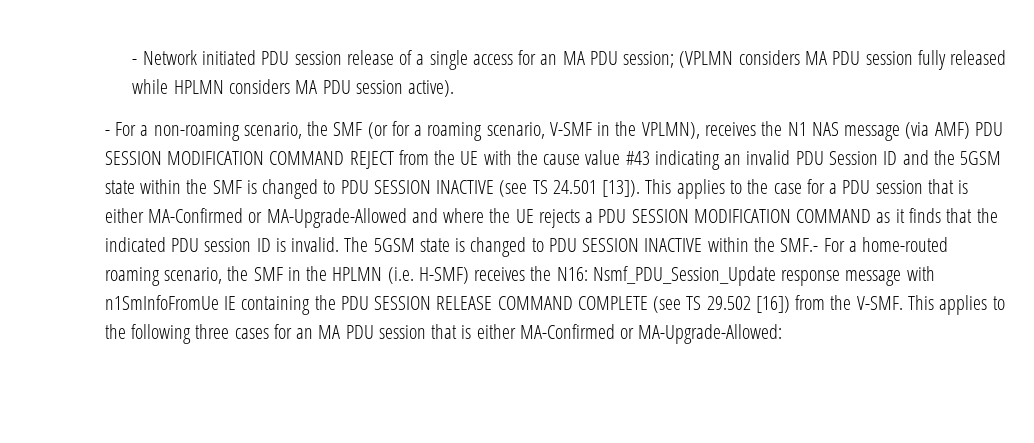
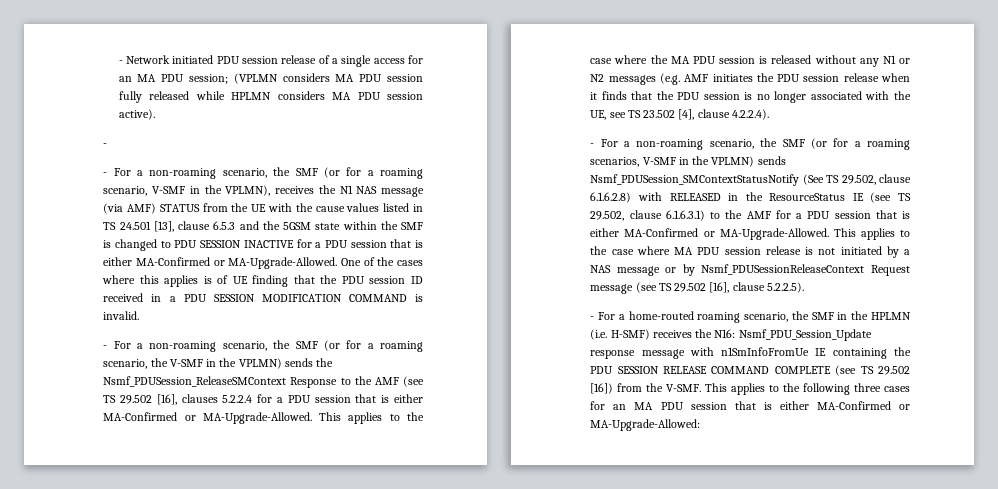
(110, 133) none -> [103,172,108,176] // -
[974,122,1003,136] [104,151,394,169] PDU SESSION MODIFICATION COMMAND REJECT -> [159,204,200,212] STATUS
[585,150,898,170] value #43 indicating an invalid PDU Session ID -> [346,203,423,212] [103,221,236,232] values listed in TS 24.501 [13], clause 6.5.3
[499,179,969,199] [104,208,580,228] (see TS 24.501 [13]). This applies to the case for a PDU session that is either MA-Confirmed or MA-Upgrade-Allowed and where the UE rejects -> [296,239,423,248] [103,257,423,269] [102,275,423,287] [103,293,162,302] for a PDU session that is either MA-Confirmed or MA-Upgrade-Allowed. One of the cases where this applies is of UE finding that the PDU session ID received in
[876,212,891,223] as -> [414,294,423,302] [103,311,140,320] [103,340,423,352] [103,358,334,369] [103,376,425,388] [103,394,423,405] [103,412,424,424] [590,55,910,67] [590,73,910,85] is invalid. // - For a non-roaming scenario, the SMF (or for a roaming scenario, the V-SMF in the VPLMN) sends the Nsmf_PDUSession_ReleaseSMContext Response to the AMF (see TS 29.502 [16], clauses 5.2.2.4 for a PDU session that is either MA-Confirmed or MA-Upgrade-Allowed. This applies to the case where the MA PDU session is released without any N1 or N2 messages (e.g. AMF initiates the PDU session release when
[104,237,819,257] indicated PDU session ID is invalid. The 5GSM state is changed to PDU SESSION INACTIVE within the SMF.- -> [677,91,911,103] [590,109,769,120] [590,138,910,150] [590,156,786,167] [590,174,911,186] [590,192,911,203] [590,210,910,221] [590,228,910,240] [590,246,910,258] [590,264,910,276] [590,282,804,294] [590,316,595,320] PDU session is no longer associated with the UE, see TS 23.502 [4], clause 4.2.2.4). // - For a non-roaming scenario, the SMF (or for a roaming scenarios, V-SMF in the VPLMN) sends Nsmf_PDUSession_SMContextStatusNotify (See TS 29.502, clause 6.1.6.2.8) with RELEASED in the ResourceStatus IE (see TS 29.502, clause 6.1.6.3.1) to the AMF for a PDU session that is either MA-Confirmed or MA-Upgrade-Allowed. This applies to the case where MA PDU session release is not initiated by a NAS message or by Nsmf_PDUSessionReleaseContext Request message (see TS 29.502 [16], clause 5.2.2.5). // -

